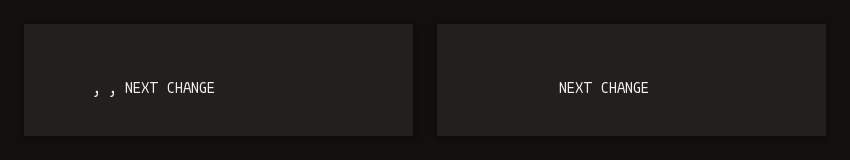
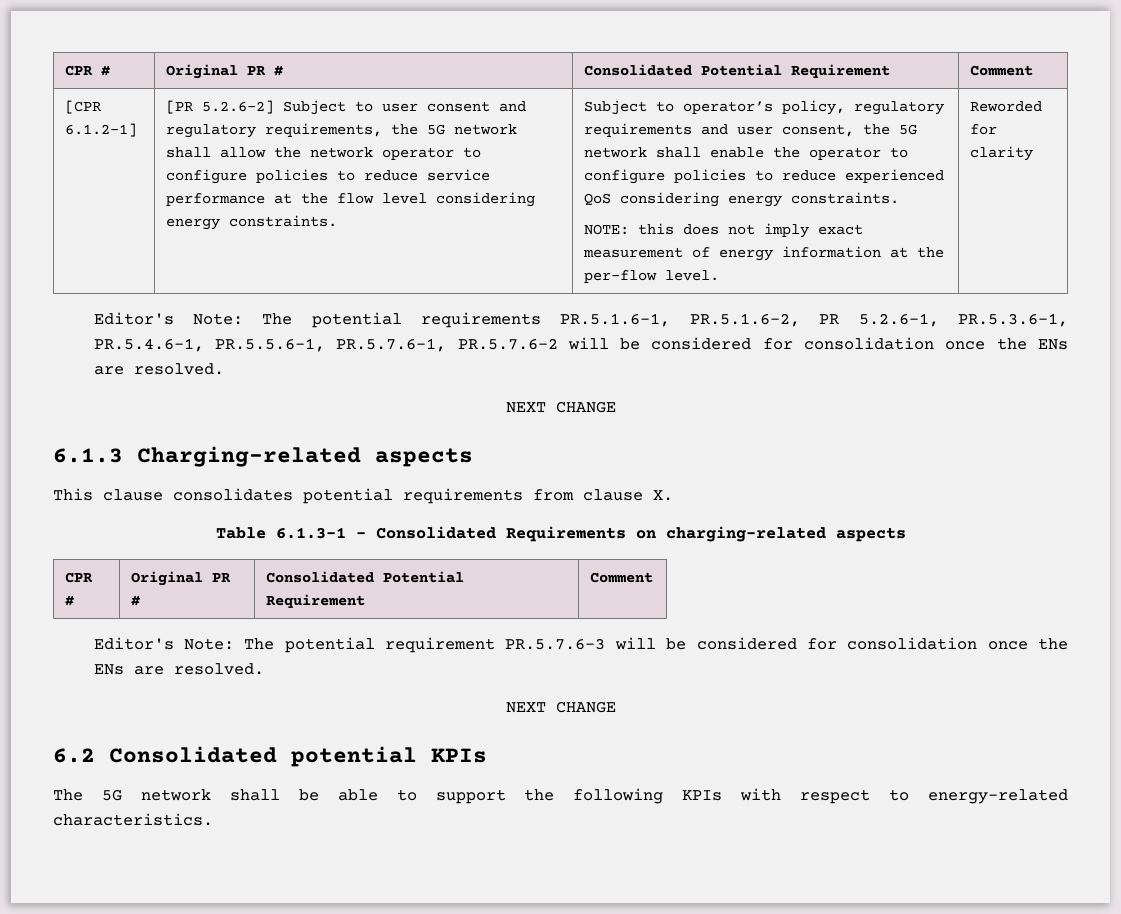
[92,82,215,97] [559,82,649,93] , , NEXT CHANGE // NEXT CHANGE -> [65,65,111,76] [166,64,284,79] [584,64,891,78] [970,65,1034,76] [65,100,102,114] [65,123,138,137] [166,100,527,115] [166,123,518,138] [166,147,482,160] [166,169,491,184] [166,192,536,207] [166,215,338,230] [584,100,945,115] [584,123,918,137] [584,147,909,160] [584,169,945,184] [584,192,900,207] [584,223,864,238] [583,246,945,261] [584,270,720,283] [970,101,1043,112] [970,124,998,135] [970,146,1034,161] [93,312,1068,328] [93,337,1069,352] [93,363,224,375] [505,401,616,413] [53,446,473,467] [53,488,673,504] [215,526,906,542] [65,572,94,583] [65,595,75,606] [131,571,232,586] [131,595,141,606] [266,571,465,583] [266,594,366,608] [590,572,654,583] [93,637,1068,653] [93,663,264,675] [505,701,616,713] [53,746,487,767] [53,788,1068,804] [53,813,213,826] CPR # | Original PR # | Consolidated Potential Requirement | Comment // [CPR 6.1.2-1] | [PR 5.2.6-2] Subject to user consent and regulatory requirements, the 5G network shall allow the network operator to configure policies to reduce service performance at the flow level considering energy constraints. | Subject to operator’s policy, regulatory requirements and user consent, the 5G network shall enable the operator to configure policies to reduce experienced QoS considering energy constraints. // NOTE: this does not imply exact measurement of energy information at the per-flow level. | Reworded for clarity // Editor's Note: The potential requirements PR.5.1.6-1, PR.5.1.6-2, PR 5.2.6-1, PR.5.3.6-1, PR.5.4.6-1, PR.5.5.6-1, PR.5.7.6-1, PR.5.7.6-2 will be considered for consolidation once the ENs are resolved. // NEXT CHANGE // 6.1.3 Charging-related aspects // This clause consolidates potential requirements from clause X. // Table 6.1.3-1 – Consolidated Requirements on charging-related aspects // CPR # | Original PR # | Consolidated Potential Requirement | Comment // Editor's Note: The potential requirement PR.5.7.6-3 will be considered for consolidation once the ENs are resolved. // NEXT CHANGE // 6.2 Consolidated potential KPIs // The 5G network shall be able to support the following KPIs with respect to energy-related characteristics.

